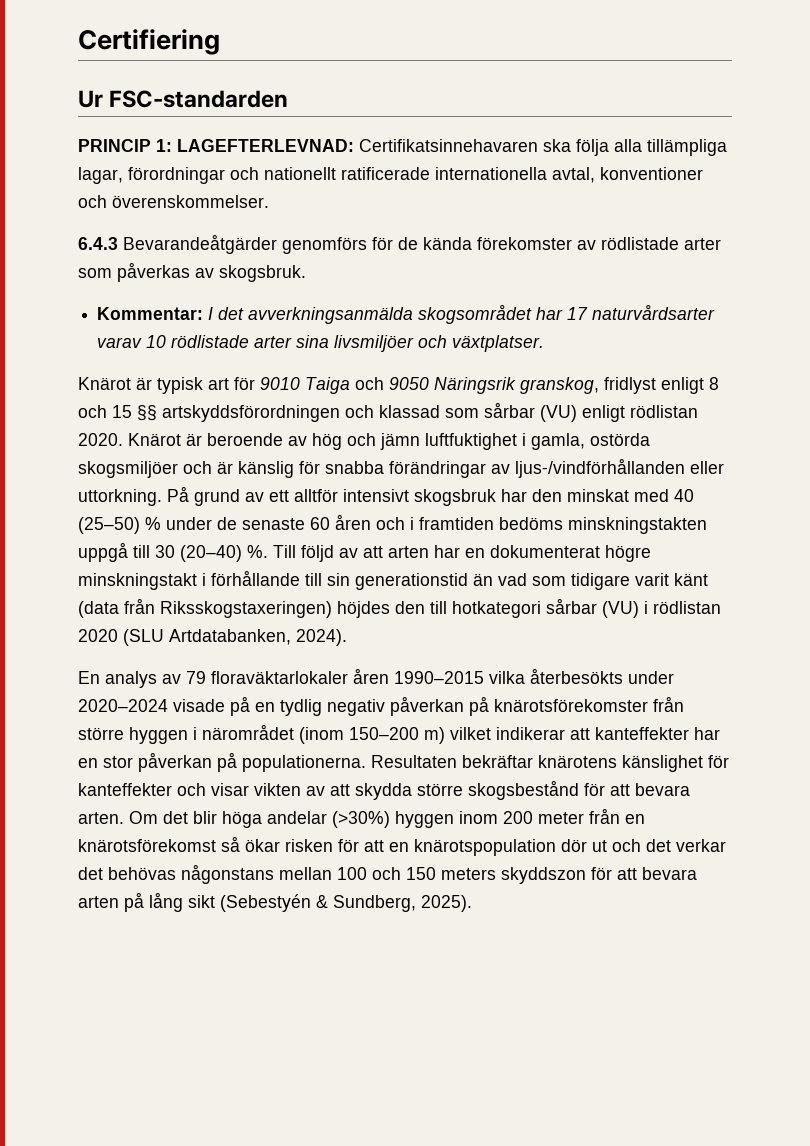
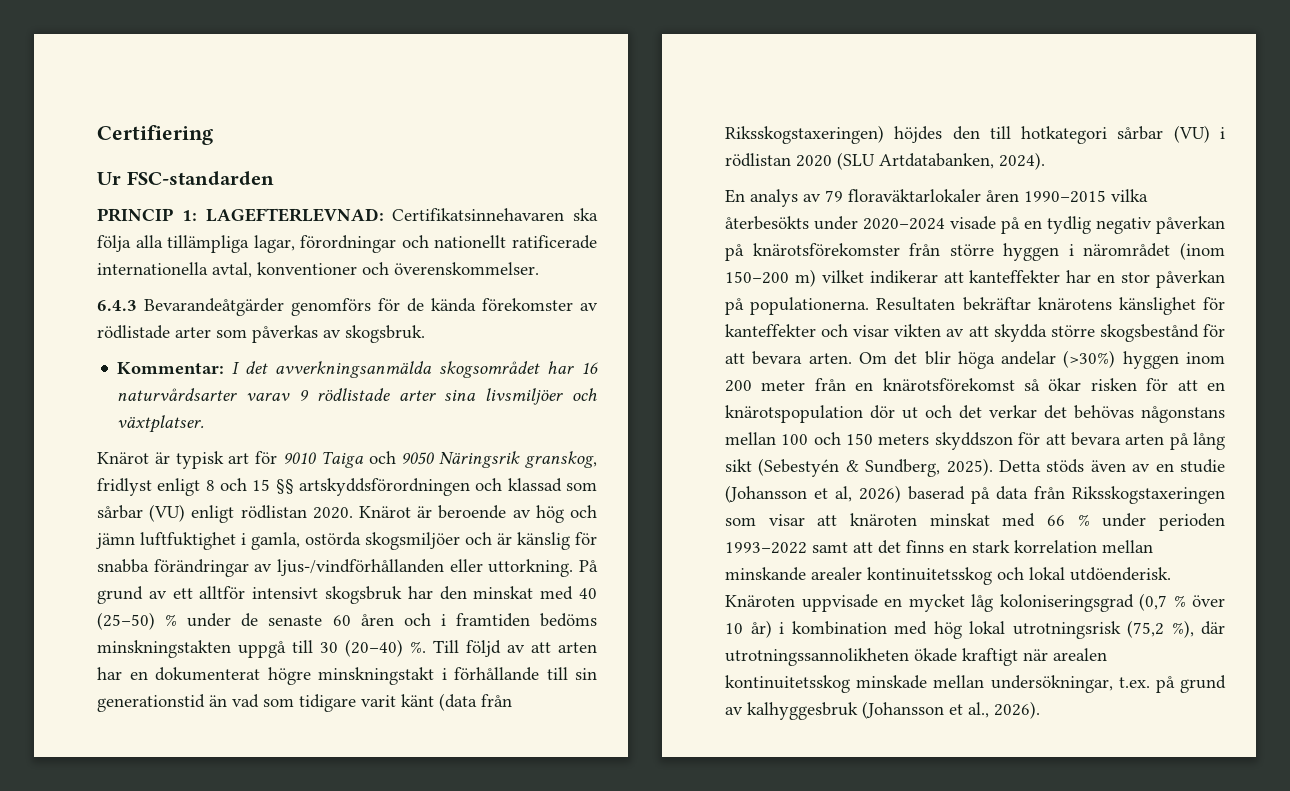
[567,307,589,320] 17 -> [581,362,598,374] 16
[146,335,167,348] 10 -> [298,390,309,401] 9
(472, 903) none -> [999,459,1225,473] [725,485,1225,504] [725,513,1225,531] [725,540,1153,554] [725,567,1171,585] [725,593,1225,612] [725,620,1225,639] [725,648,1107,666] [725,675,1226,693] [725,701,1040,720] Detta stöds även av en studie (Johansson et al, 2026) baserad på data från Riksskogstaxeringen som visar att knäroten minskat med 66 % under perioden 1993–2022 samt att det finns en stark korrelation mellan minskande arealer kontinuitetsskog och lokal utdöenderisk. Knäroten uppvisade en mycket låg koloniseringsgrad (0,7 % över 10 år) i kombination med hög lokal utrotningsrisk (75,2 %), där utrotningssannolikheten ökade kraftigt när arealen kontinuitetsskog minskade mellan undersökningar, t.ex. på grund av kalhyggesbruk (Johansson et al., 2026).

